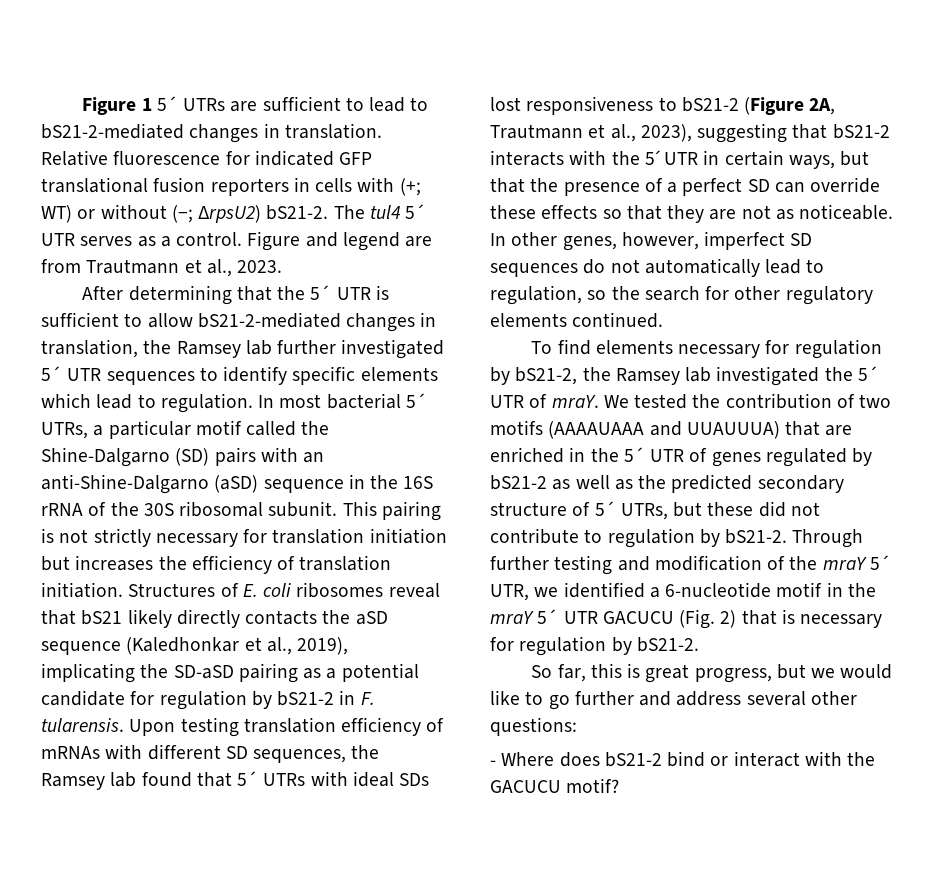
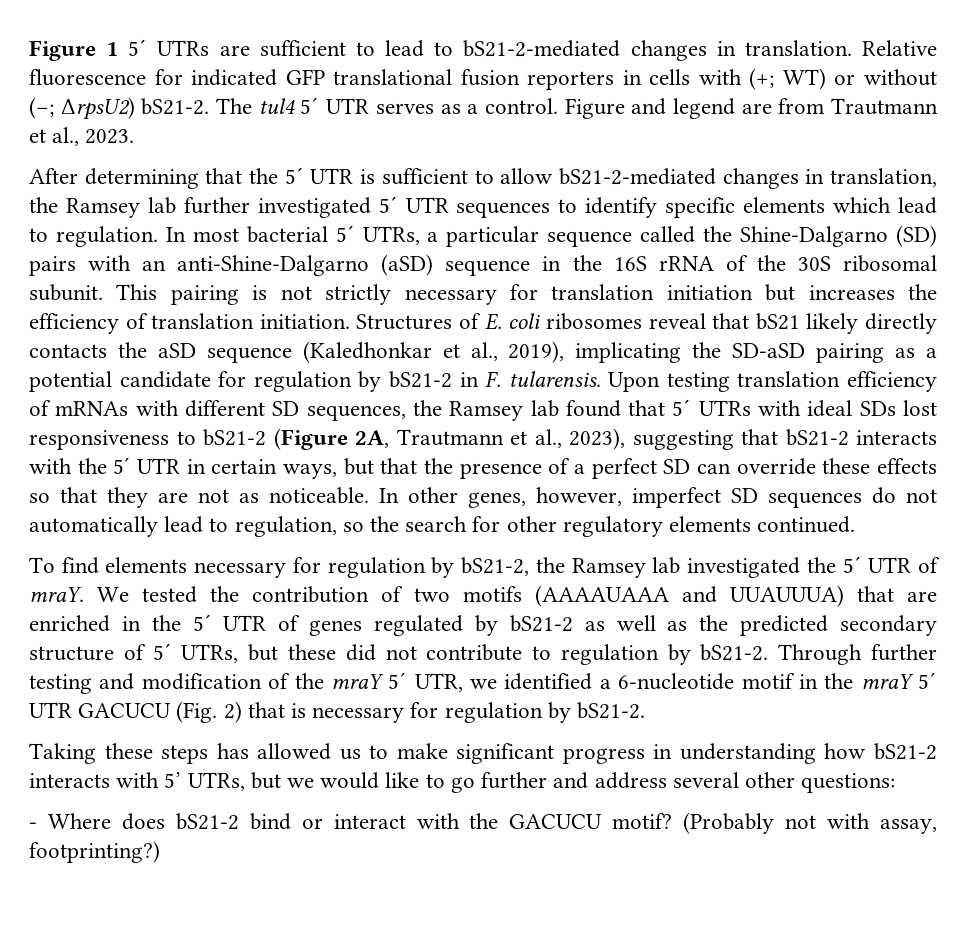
[195,420,242,435] motif -> [547,231,633,247] sequence
[531,663,772,683] So far, this is great progress, -> [29,743,938,764] [29,772,245,791] Taking these steps has allowed us to make significant progress in understanding how bS21-2 interacts with 5’ UTRs,
(620, 785) none -> [683,812,938,834] [29,841,160,863] (Probably not with assay, footprinting?)

